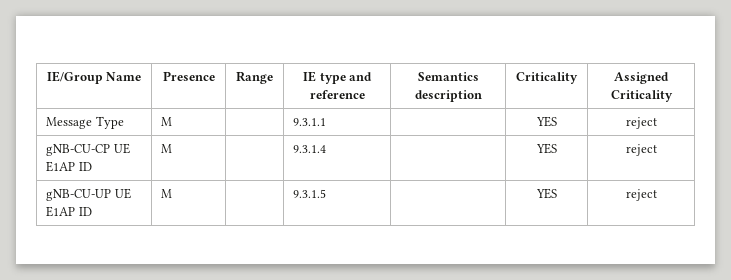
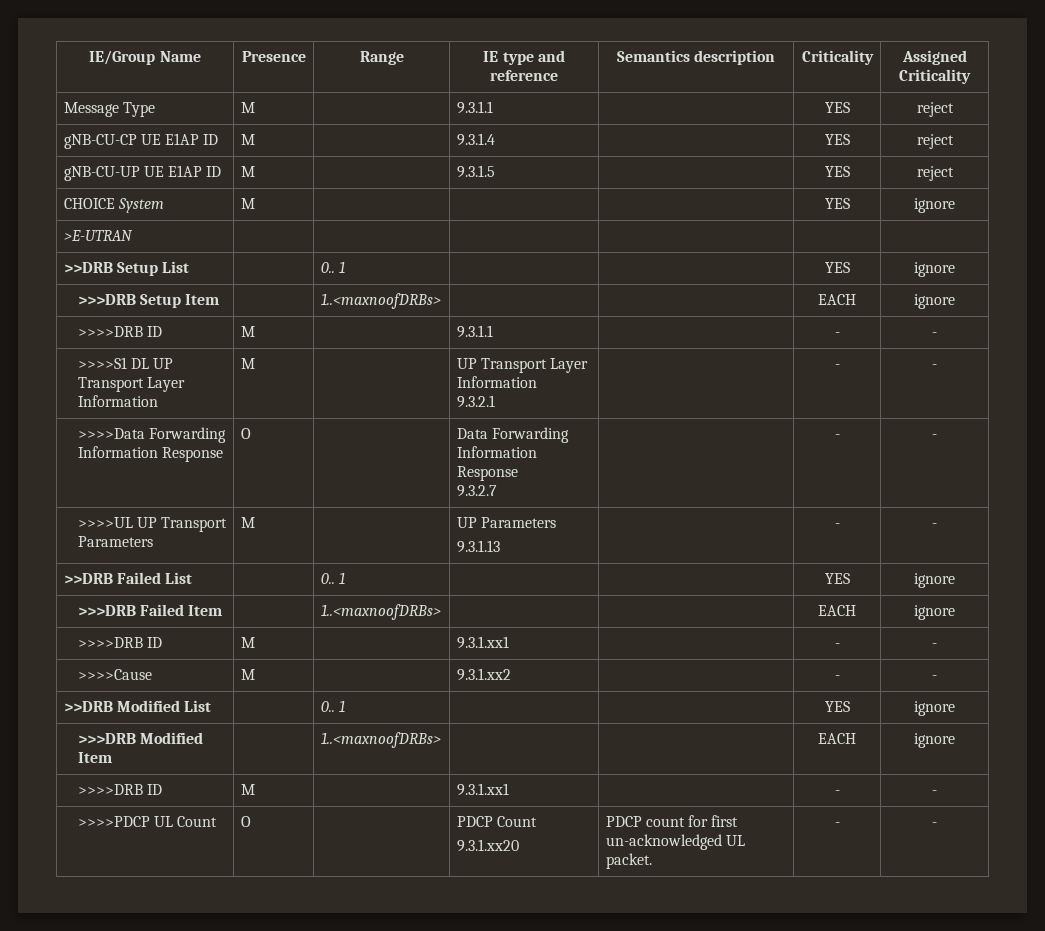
(657, 195) none -> [63,198,164,213] [240,198,255,209] [824,198,850,209] [913,198,955,213] [63,230,133,241] [63,261,189,276] [320,261,345,273] [824,262,850,273] [913,262,955,277] [78,294,220,308] [320,293,441,309] [817,294,856,305] [913,294,955,309] [78,326,163,337] [240,326,255,337] [456,325,493,338] [834,332,840,337] [931,332,937,337] [78,357,174,369] [78,377,186,392] [78,395,159,407] [240,358,255,369] [456,358,588,373] [456,376,537,388] [456,395,495,408] [834,364,840,369] [931,364,937,369] [78,427,227,443] [78,446,224,462] [240,428,251,439] [456,427,569,443] [456,446,537,458] [456,466,518,481] [456,485,497,497] [834,434,840,439] [931,434,937,439] [78,517,228,532] [78,536,154,547] [240,517,255,528] [456,517,556,528] [456,540,500,553] [834,523,840,528] [931,523,937,528] [63,572,192,584] [320,572,345,584] [824,573,850,584] [913,573,955,588] [78,604,223,616] [320,604,441,620] [817,605,856,616] [913,605,955,620] [78,637,163,648] [240,637,255,648] [456,636,509,649] [834,643,840,648] [931,643,937,648] [78,669,153,680] [240,669,255,680] [456,668,511,681] [834,675,840,680] [931,675,937,680] [63,700,211,712] [320,700,345,712] [824,701,850,712] [913,701,955,716] [78,732,204,744] [78,752,113,763] [320,732,441,748] [817,733,856,744] [913,733,955,748] [78,784,163,795] [240,784,255,795] [456,783,509,796] [834,790,840,795] [931,790,937,795] [78,816,218,827] [240,816,251,827] [456,816,537,827] [456,839,519,852] [605,815,739,827] [605,834,745,850] [605,853,652,869] [834,822,840,827] [931,822,937,827] // CHOICE System | M | | | | YES | ignore // >E-UTRAN | | | | | | // >>DRB Setup List | | 0.. 1 | | | YES | ignore // >>>DRB Setup Item | | 1..<maxnoofDRBs> | | | EACH | ignore // >>>>DRB ID | M | | 9.3.1.1 | | - | - // >>>>S1 DL UP Transport Layer Information | M | | UP Transport Layer Information // 9.3.2.1 | | - | - // >>>>Data Forwarding Information Response | O | | Data Forwarding Information Response // 9.3.2.7 | | - | - // >>>>UL UP Transport Parameters | M | | UP Parameters // 9.3.1.13 | | - | - // >>DRB Failed List | | 0.. 1 | | | YES | ignore // >>>DRB Failed Item | | 1..<maxnoofDRBs> | | | EACH | ignore // >>>>DRB ID | M | | 9.3.1.xx1 | | - | - // >>>>Cause | M | | 9.3.1.xx2 | | - | - // >>DRB Modified List | | 0.. 1 | | | YES | ignore // >>>DRB Modified Item | | 1..<maxnoofDRBs> | | | EACH | ignore // >>>>DRB ID | M | | 9.3.1.xx1 | | - | - // >>>>PDCP UL Count | O | | PDCP Count // 9.3.1.xx20 | PDCP count for first un-acknowledged UL packet. | - | -

